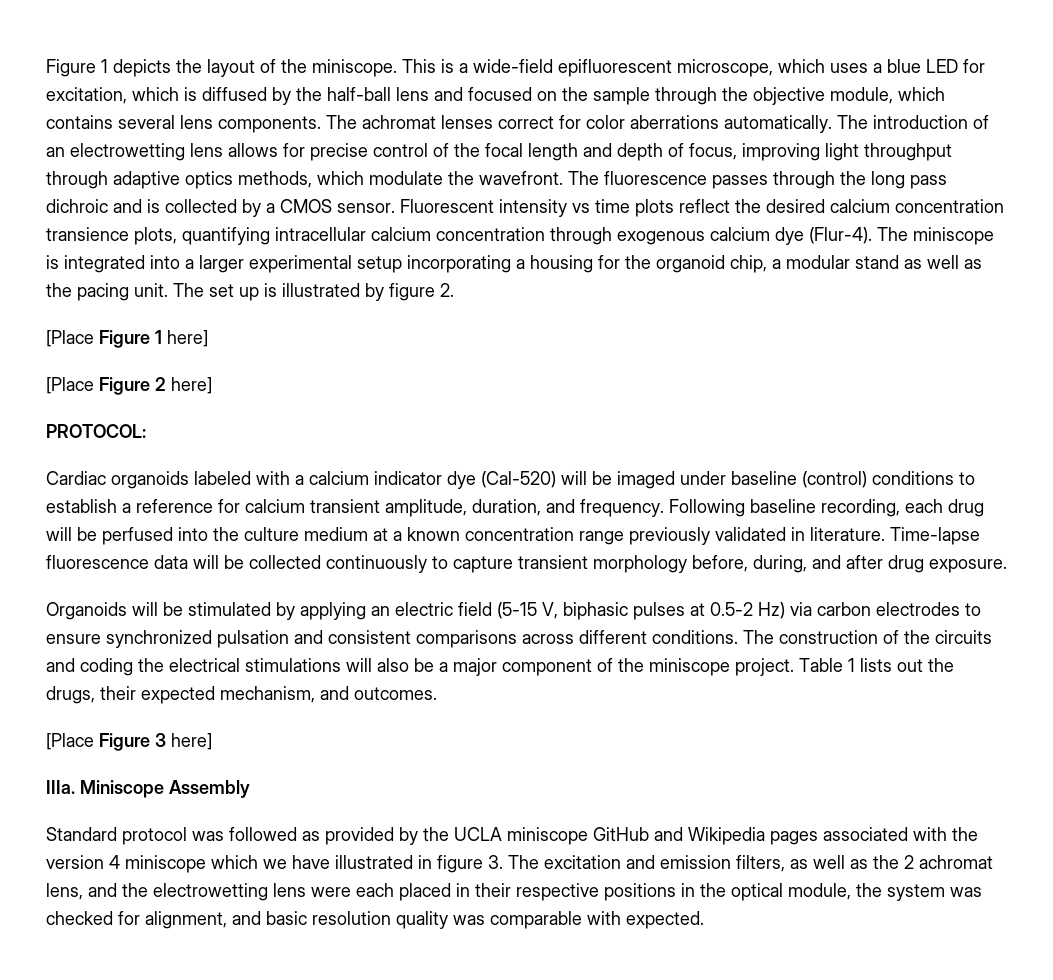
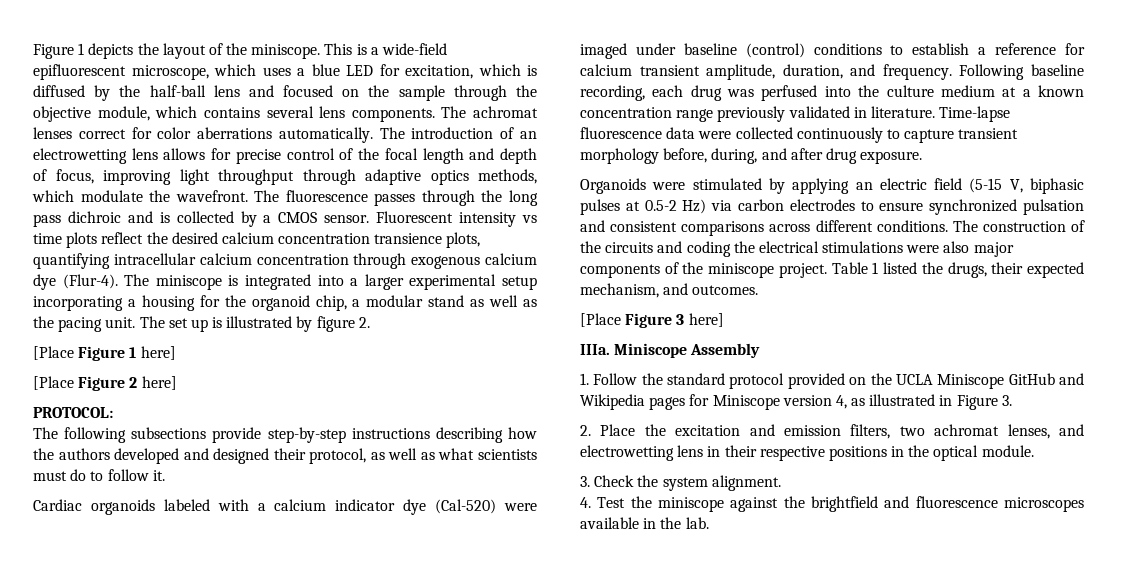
(146, 431) none -> [33,427,537,443] [33,448,537,464] [33,469,165,481] // The following subsections provide step-by-step instructions describing how the authors developed and designed their protocol, as well as what scientists must do to follow it.
[561,471,612,485] will be -> [504,503,538,511] were
[46,527,97,541] will be -> [727,89,755,97] was
[193,555,244,569] will be -> [698,131,732,139] were
[132,602,183,616] will be -> [652,182,686,190] were
[346,658,592,676] will also be a major component -> [906,241,1014,257] [580,264,660,278] were also major components
[860,658,923,672] lists out -> [883,262,918,274] listed
[46,827,418,845] Standard protocol was followed as provided by -> [580,373,867,389] 1. Follow the standard protocol provided on
[507,827,588,845] miniscope -> [937,374,1005,389] Miniscope
[823,827,978,841] [46,855,330,873] associated with the version 4 miniscope which we have -> [689,394,866,410] for Miniscope version 4, as
[437,855,539,873] figure 3. The -> [956,395,1012,410] [580,424,666,436] Figure 3. // 2. Place the
[790,855,993,869] [46,883,451,901] as well as the 2 achromat lens, and the electrowetting lens were each placed -> [899,424,1084,439] [580,445,704,461] two achromat lenses, and electrowetting lens
[788,883,982,901] [46,911,704,929] module, the system was checked for alignment, and basic resolution quality was comparable with expected. -> [981,445,1034,457] [580,475,781,491] [580,496,1084,512] [580,517,709,529] module. // 3. Check the system alignment. // 4. Test the miniscope against the brightfield and fluorescence microscopes available in the lab.

